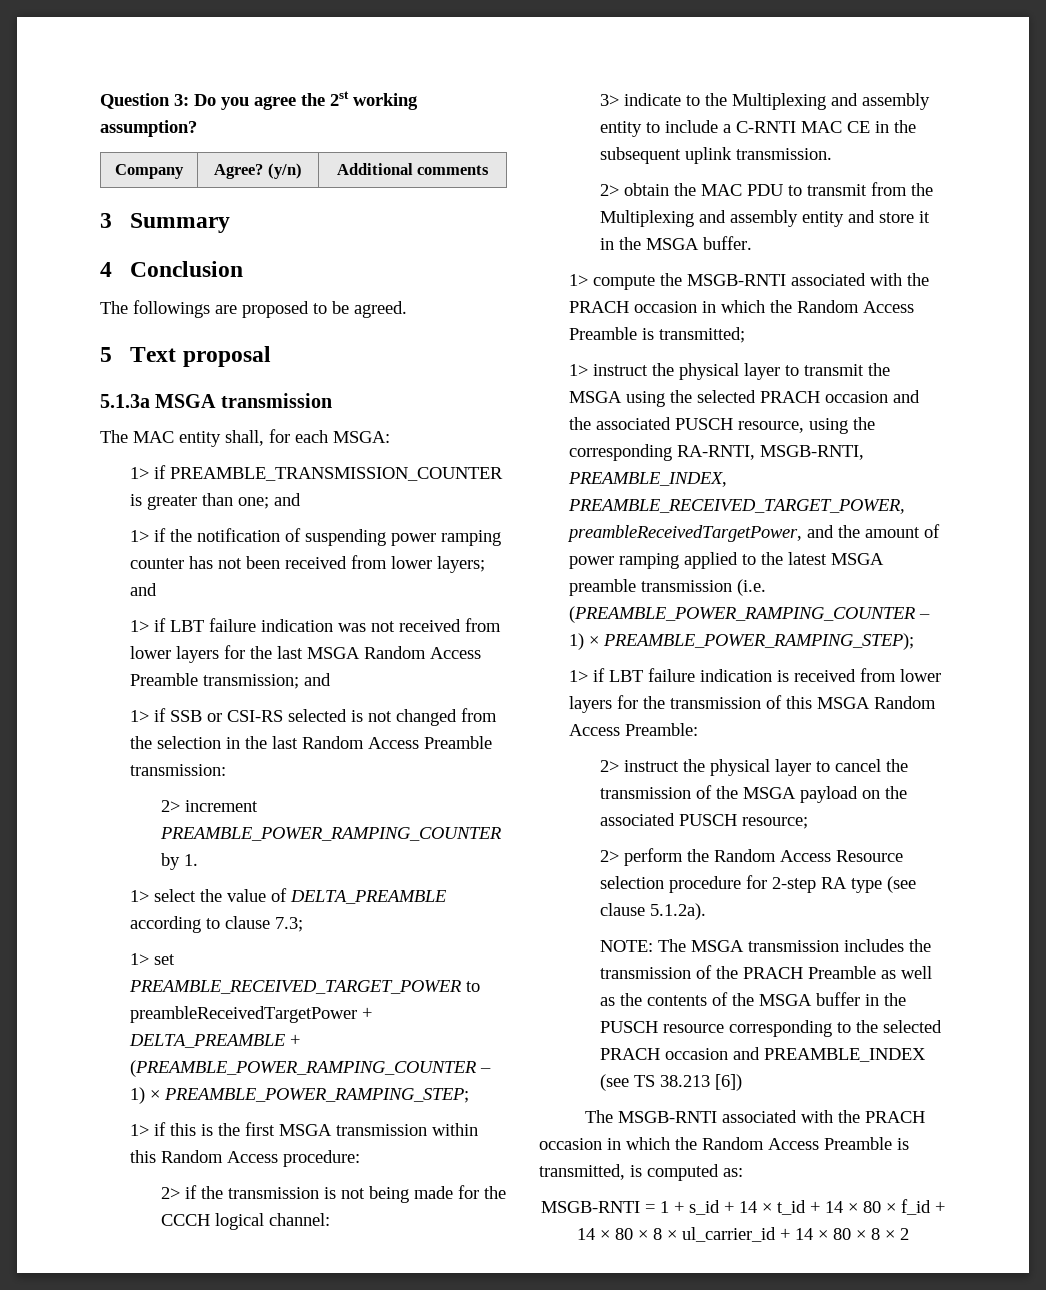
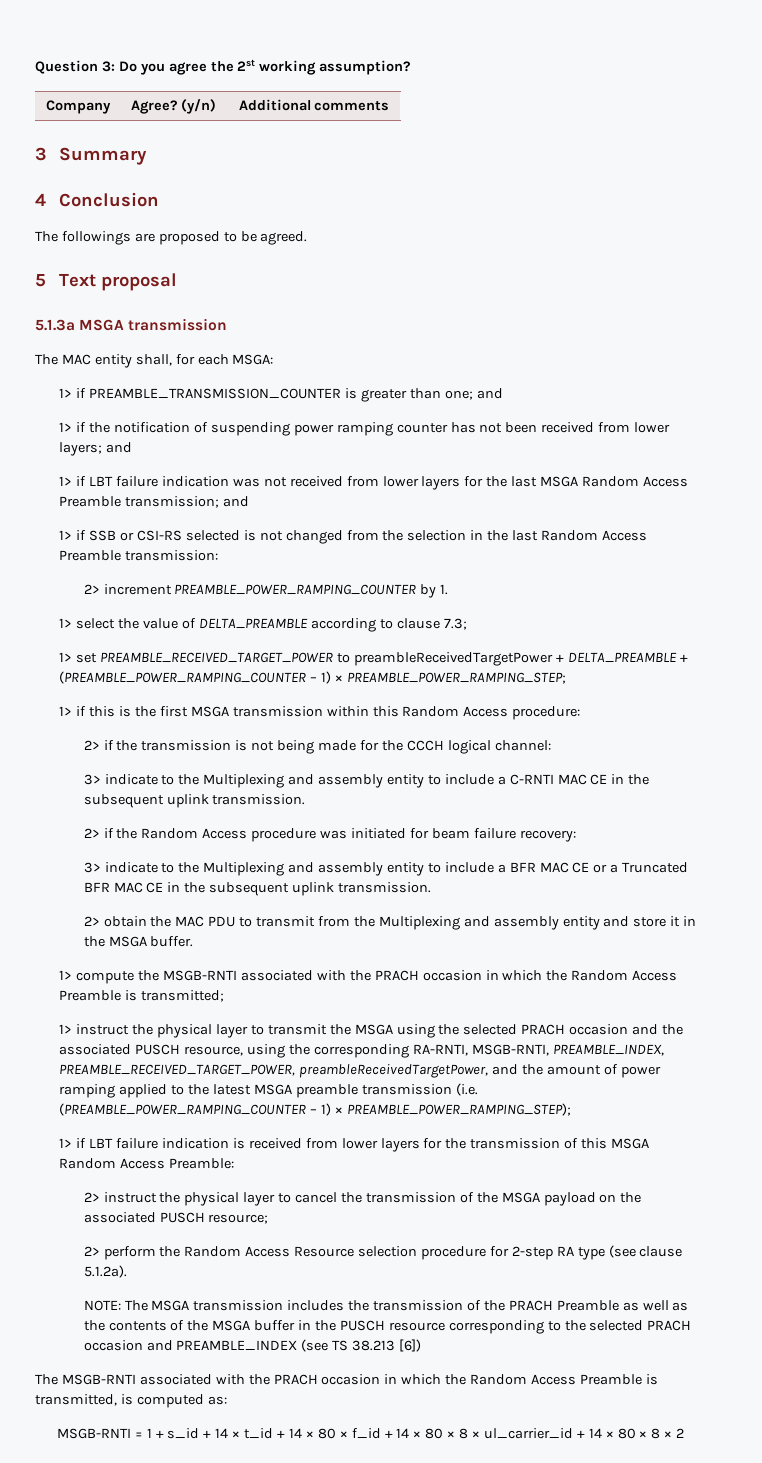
(832, 154) none -> [83,828,576,842] [83,862,689,876] [83,882,431,896] // 2> if the Random Access procedure was initiated for beam failure recovery: // 3> indicate to the Multiplexing and assembly entity to include a BFR MAC CE or a Truncated BFR MAC CE in the subsequent uplink transmission.

